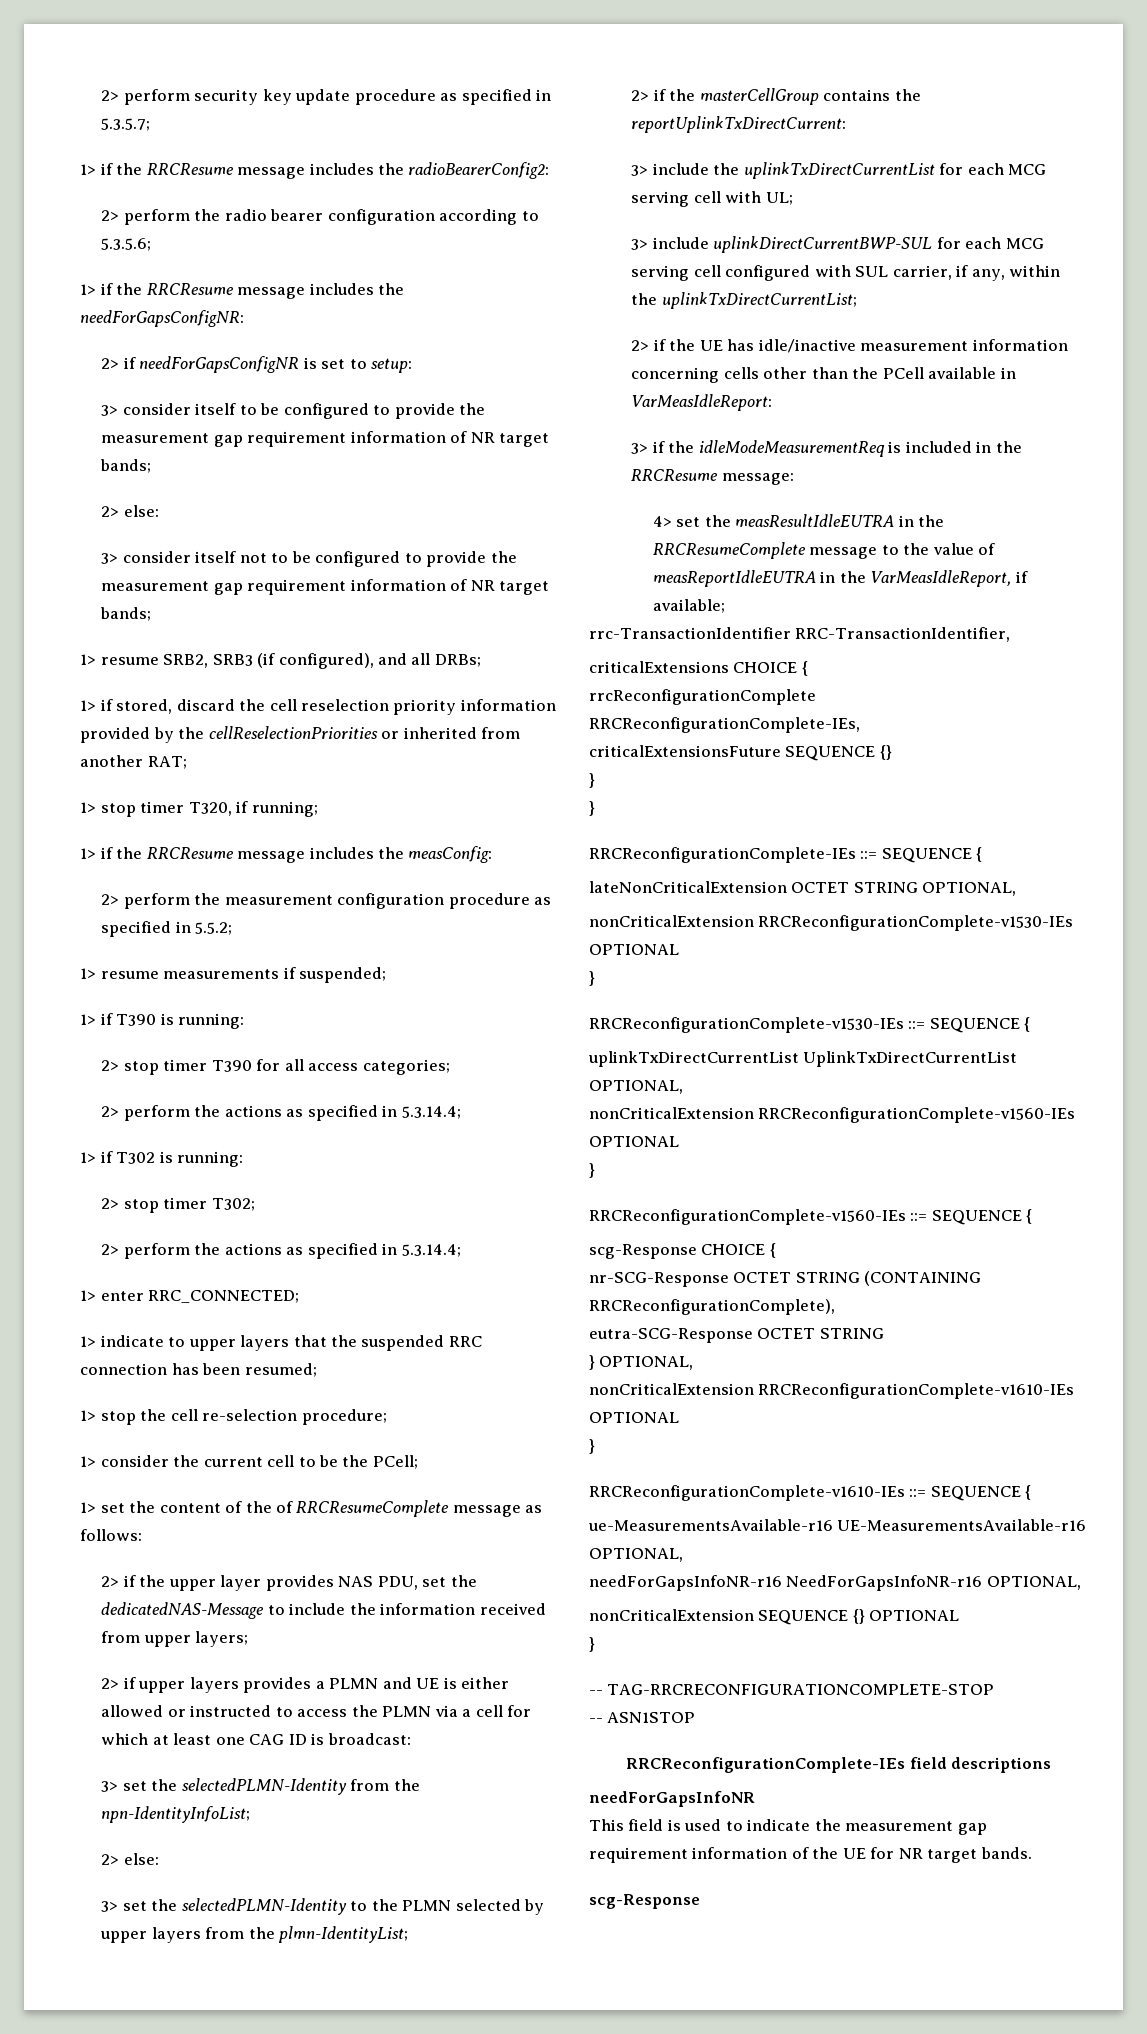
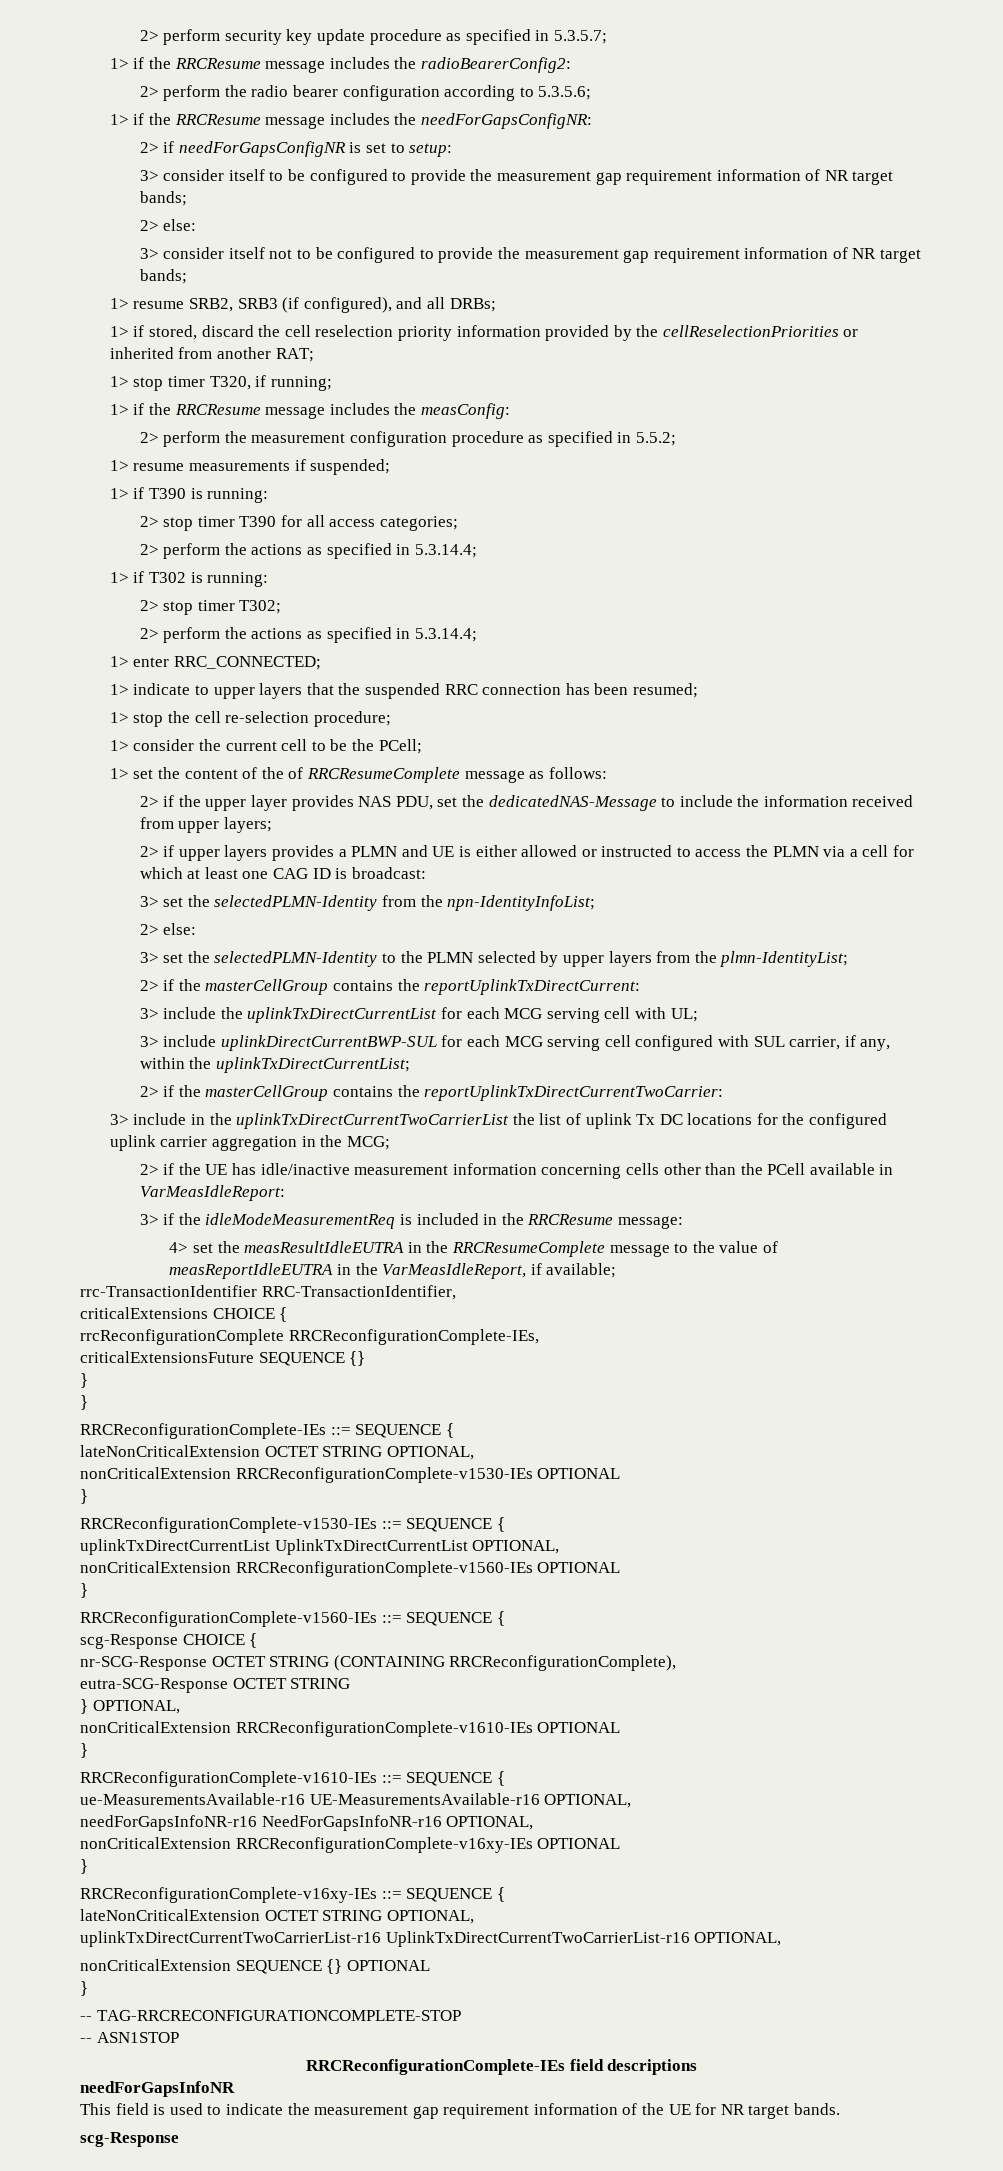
(857, 300) none -> [139,1085,724,1101] [109,1113,888,1129] [109,1135,390,1151] // 2> if the masterCellGroup contains the reportUplinkTxDirectCurrentTwoCarrier: // 3> include in the uplinkTxDirectCurrentTwoCarrierList the list of uplink Tx DC locations for the configured uplink carrier aggregation in the MCG;
(1081, 1583) none -> [80,1837,621,1853] [80,1859,88,1874] [80,1887,505,1903] [80,1909,474,1924] [80,1931,782,1947] // nonCriticalExtension RRCReconfigurationComplete-v16xy-IEs OPTIONAL // } // RRCReconfigurationComplete-v16xy-IEs ::= SEQUENCE { // lateNonCriticalExtension OCTET STRING OPTIONAL, // uplinkTxDirectCurrentTwoCarrierList-r16 UplinkTxDirectCurrentTwoCarrierList-r16 OPTIONAL,

